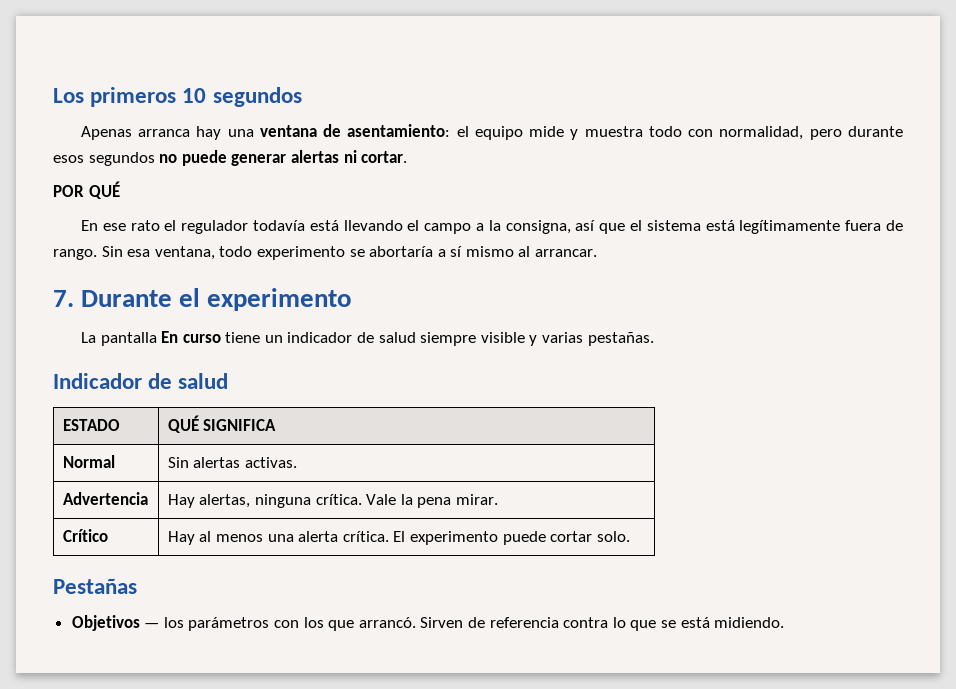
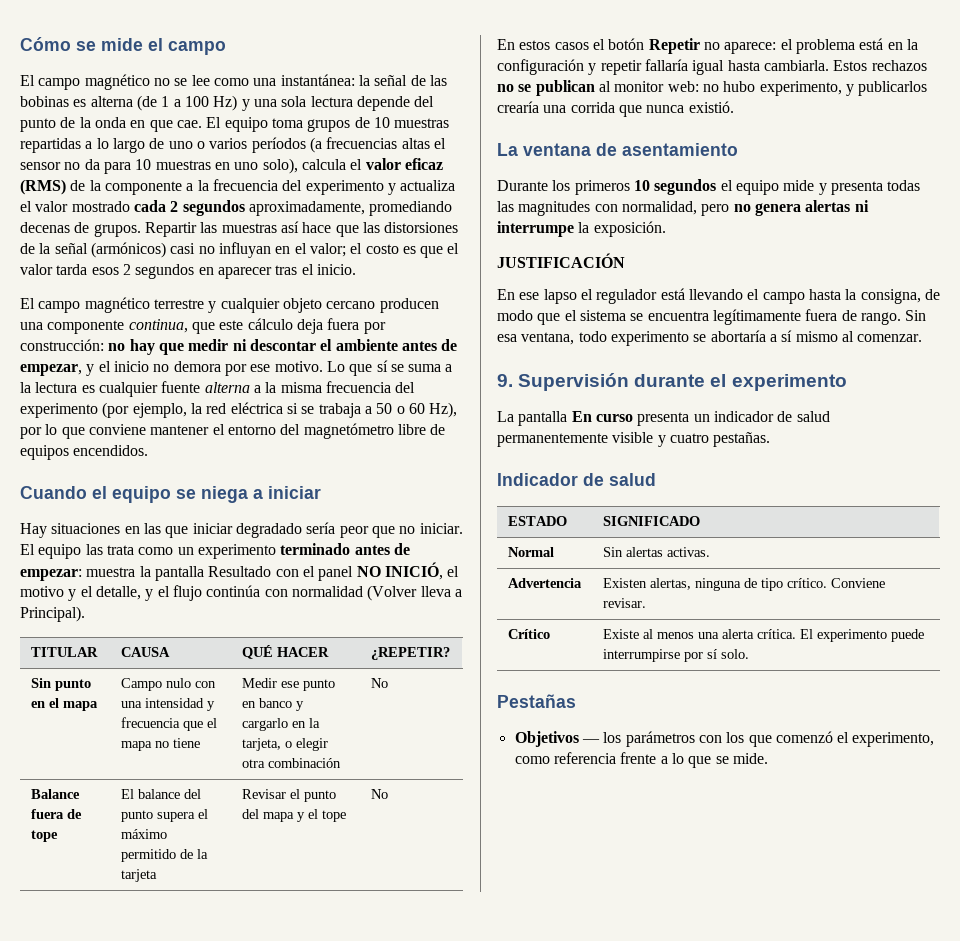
[53,87,302,107] [80,124,903,140] [53,150,408,166] [53,181,120,199] Los primeros 10 segundos // Apenas arranca hay una ventana de asentamiento: el equipo mide y muestra todo con normalidad, pero durante esos segundos no puede generar alertas ni cortar. // POR QUÉ -> [20,37,226,55] [20,74,447,90] [20,95,435,111] [20,117,450,132] [20,137,446,153] [20,158,443,174] [20,179,456,195] [20,200,453,216] [20,221,459,237] [20,242,460,258] [20,264,356,279] [20,297,439,313] [20,318,386,334] [20,339,458,355] [20,360,453,376] [20,381,416,397] [20,402,458,418] [20,423,446,439] [20,445,149,460] [20,486,321,503] [20,522,463,538] [20,543,410,559] [20,562,460,581] [20,585,462,601] [20,606,85,622] [30,647,98,657] [120,647,170,657] [241,645,329,659] [370,647,450,660] [30,678,91,691] [30,698,98,711] [120,678,216,691] [120,698,215,711] [120,717,217,731] [120,738,200,751] [241,678,335,691] [241,698,304,711] [241,718,320,731] [241,738,328,751] [241,758,341,768] [370,678,388,688] [30,789,80,799] [30,809,82,819] [30,830,58,842] [120,789,201,799] [120,809,208,822] [120,829,167,839] [120,849,208,862] [120,869,157,882] [241,789,336,802] [241,809,346,822] [370,789,388,799] [497,38,918,54] [497,59,927,75] [497,80,928,96] [497,101,734,117] [497,143,738,156] [497,179,921,195] [497,200,869,216] [497,221,666,237] [497,253,625,268] Cómo se mide el campo // El campo magnético no se lee como una instantánea: la señal de las bobinas es alterna (de 1 a 100 Hz) y una sola lectura depende del punto de la onda en que cae. El equipo toma grupos de 10 muestras repartidas a lo largo de uno o varios períodos (a frecuencias altas el sensor no da para 10 muestras en uno solo), calcula el valor eficaz (RMS) de la componente a la frecuencia del experimento y actualiza el valor mostrado cada 2 segundos aproximadamente, promediando decenas de grupos. Repartir las muestras así hace que las distorsiones de la señal (armónicos) casi no influyan en el valor; el costo es que el valor tarda esos 2 segundos en aparecer tras el inicio. // El campo magnético terrestre y cualquier objeto cercano producen una componente continua, que este cálculo deja fuera por construcción: no hay que medir ni descontar el ambiente antes de empezar, y el inicio no demora por ese motivo. Lo que sí se suma a la lectura es cualquier fuente alterna a la misma frecuencia del experimento (por ejemplo, la red eléctrica si se trabaja a 50 o 60 Hz), por lo que conviene mantener el entorno del magnetómetro libre de equipos encendidos. // Cuando el equipo se niega a iniciar // Hay situaciones en las que iniciar degradado sería peor que no iniciar. El equipo las trata como un experimento terminado antes de empezar: muestra la pantalla Resultado con el panel NO INICIÓ, el motivo y el detalle, y el flujo continúa con normalidad (Volver lleva a Principal). // TITULAR | CAUSA | QUÉ HACER | ¿REPETIR? // Sin punto en el mapa | Campo nulo con una intensidad y frecuencia que el mapa no tiene | Medir ese punto en banco y cargarlo en la tarjeta, o elegir otra combinación | No // Balance fuera de tope | El balance del punto supera el máximo permitido de la tarjeta | Revisar el punto del mapa y el tope | No // En estos casos el botón Repetir no aparece: el problema está en la configuración y repetir fallaría igual hasta cambiarla. Estos rechazos no se publican al monitor web: no hubo experimento, y publicarlos crearía una corrida que nunca existió. // La ventana de asentamiento // Durante los primeros 10 segundos el equipo mide y presenta todas las magnitudes con normalidad, pero no genera alertas ni interrumpe la exposición. // JUSTIFICACIÓN
[130,220,160,231] rato -> [543,289,577,304] lapso
[252,220,305,231] todavía -> (658, 296) none
[475,223,484,231] a -> [808,289,841,300] hasta
[575,220,596,231] así -> [924,289,940,300] [497,310,533,321] de modo
[705,220,735,231] está -> [630,311,709,321] se encuentra
[535,249,598,257] [53,290,173,307] arrancar. // 7. Durante -> [857,334,923,342] [497,373,706,391] comenzar. // 9. Supervisión durante
[225,332,261,343] tiene -> [637,412,690,426] presenta
[420,332,477,346] siempre -> [497,433,608,447] permanentemente
[542,332,584,343] varias -> [669,433,709,443] cuatro
[167,415,277,433] QUÉ SIGNIFICA -> [602,516,700,526] SIGNIFICADO
[167,494,195,508] Hay -> [602,578,647,588] Existen
[315,494,498,508] crítica. Vale la pena mirar. -> [743,578,885,591] [602,598,646,608] de tipo crítico. Conviene revisar.
[167,531,195,545] Hay -> [602,629,639,639] Existe
[550,531,593,542] cortar -> [602,649,717,662] interrumpirse por sí
[358,617,609,628] arrancó. Sirven de referencia contra -> [775,731,935,747] [514,752,668,764] comenzó el experimento, como referencia frente a
[680,617,785,628] está midiendo. -> [732,753,768,764] mide.

